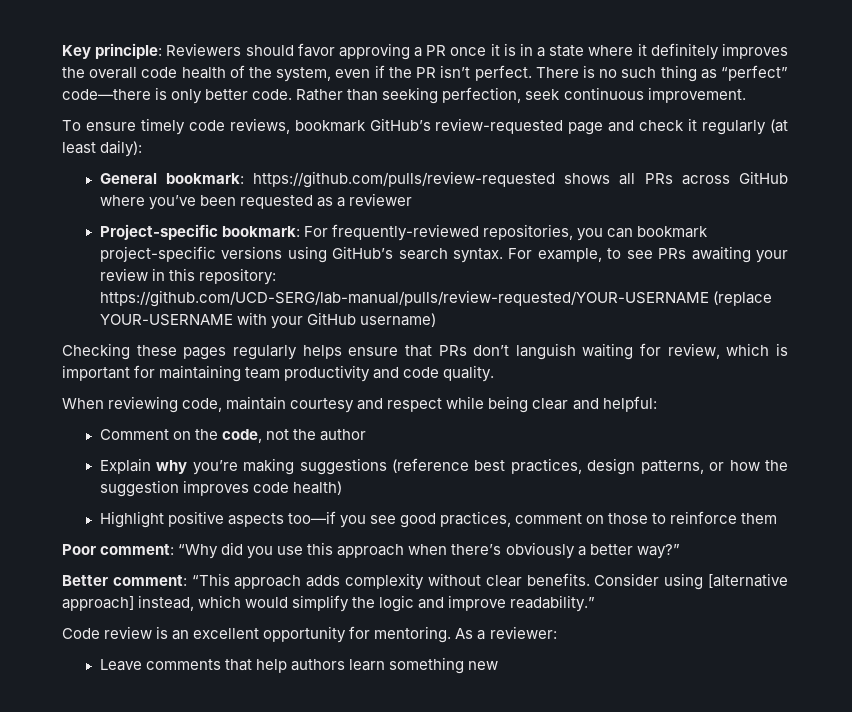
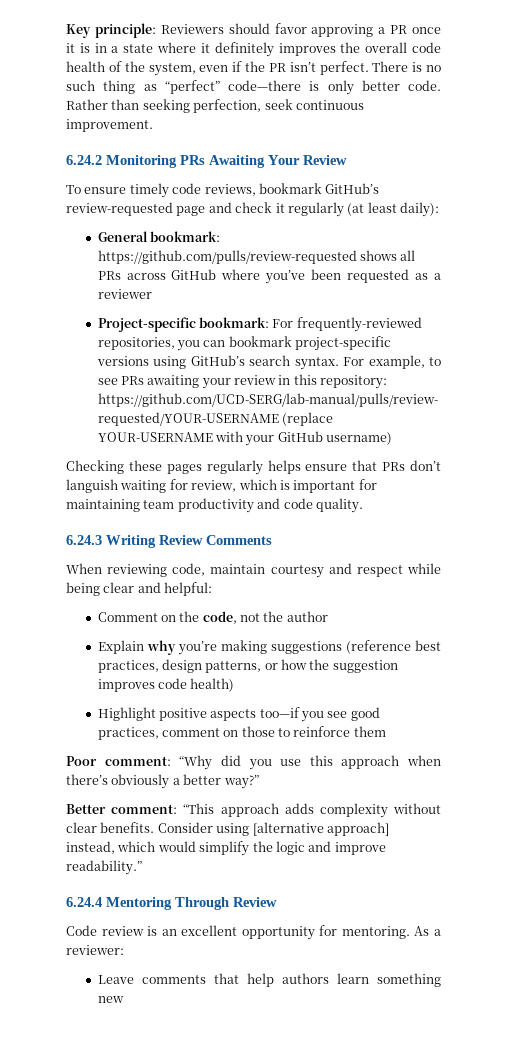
(746, 95) none -> [66,155,347,168] // 6.24.2 Monitoring PRs Awaiting Your Review
(495, 373) none -> [66,535,272,548] // 6.24.3 Writing Review Comments
(596, 603) none -> [66,897,277,910] // 6.24.4 Mentoring Through Review

